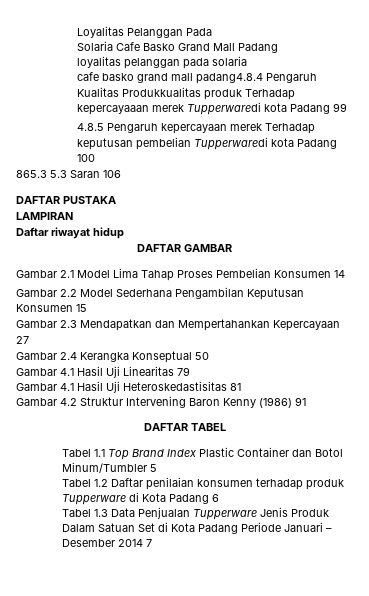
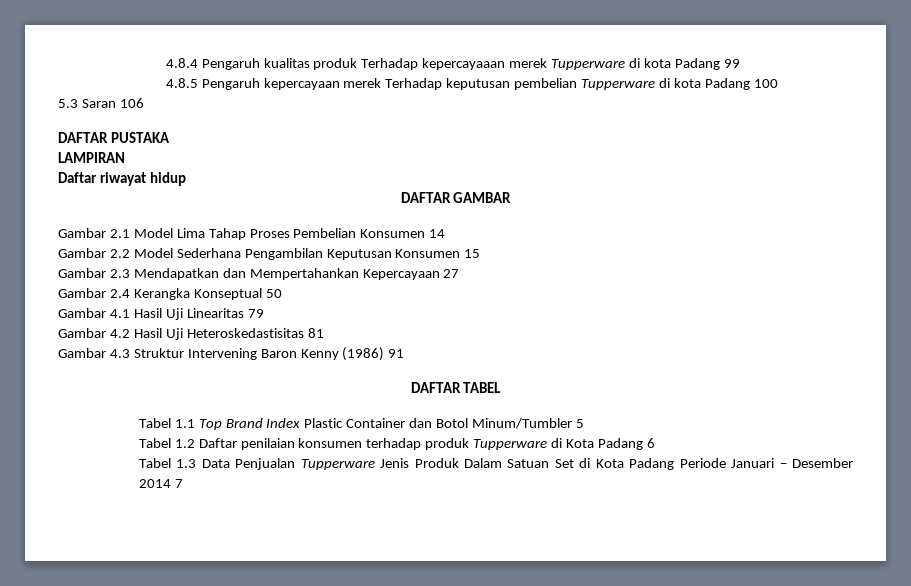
[77,26,213,38] [77,41,279,53] [77,56,248,69] [77,72,318,84] [77,87,202,97] Loyalitas Pelanggan Pada // Solaria Cafe Basko Grand Mall Padang // loyalitas pelanggan pada solaria // cafe basko grand mall padang4.8.4 Pengaruh Kualitas Produkkualitas -> [165,58,310,70] 4.8.4 Pengaruh kualitas
[187,102,262,115] Tupperwaredi -> [551,58,641,70] Tupperware di
[194,137,269,150] Tupperwaredi -> [581,78,671,90] Tupperware di
[16,170,47,178] 865.3 -> (778, 83) none
[60,383,74,391] 4.1 -> [109,329,130,338] 4.2
[60,398,77,406] 4.2 -> [109,349,130,358] 4.3

